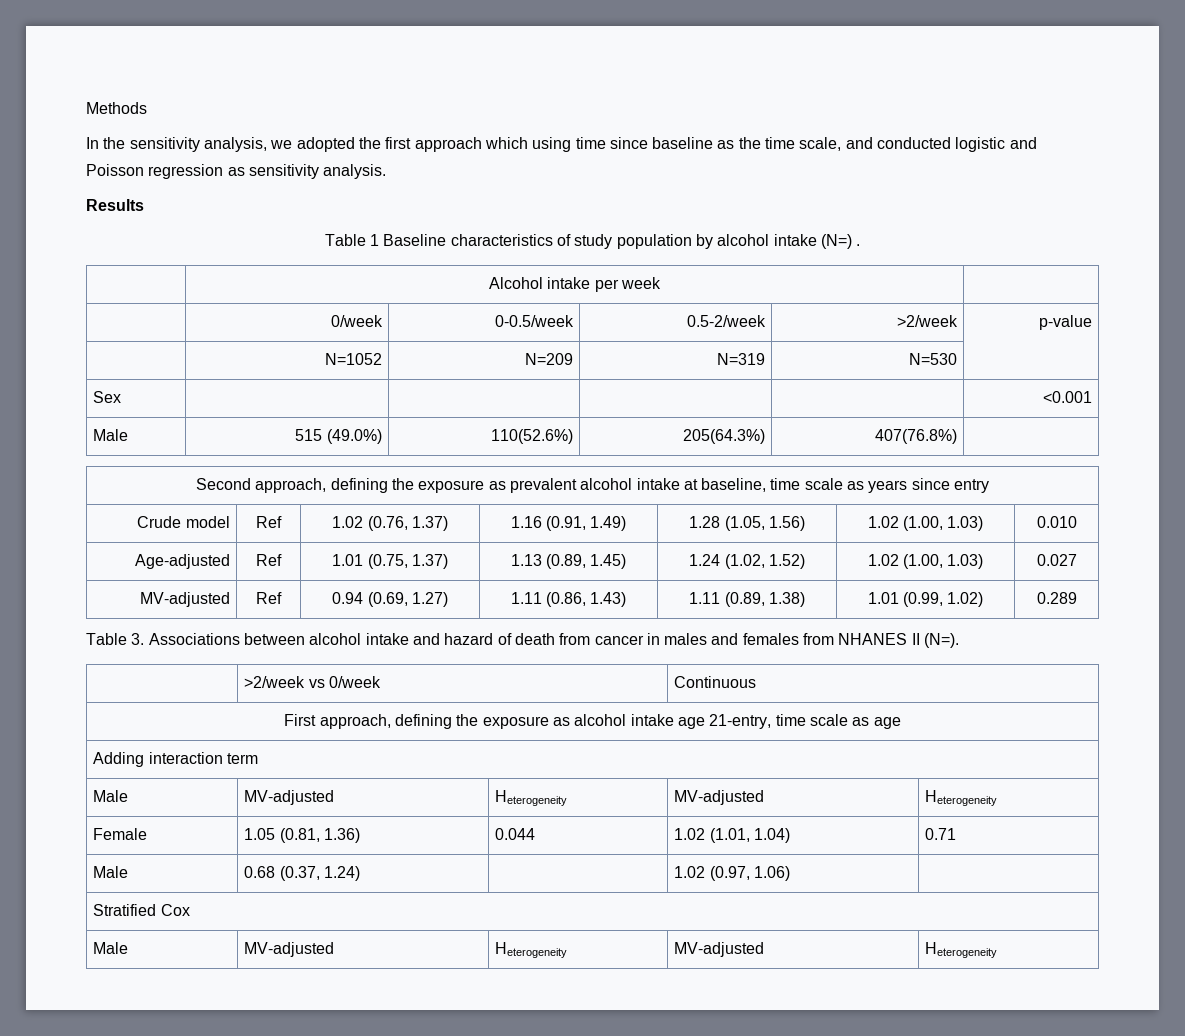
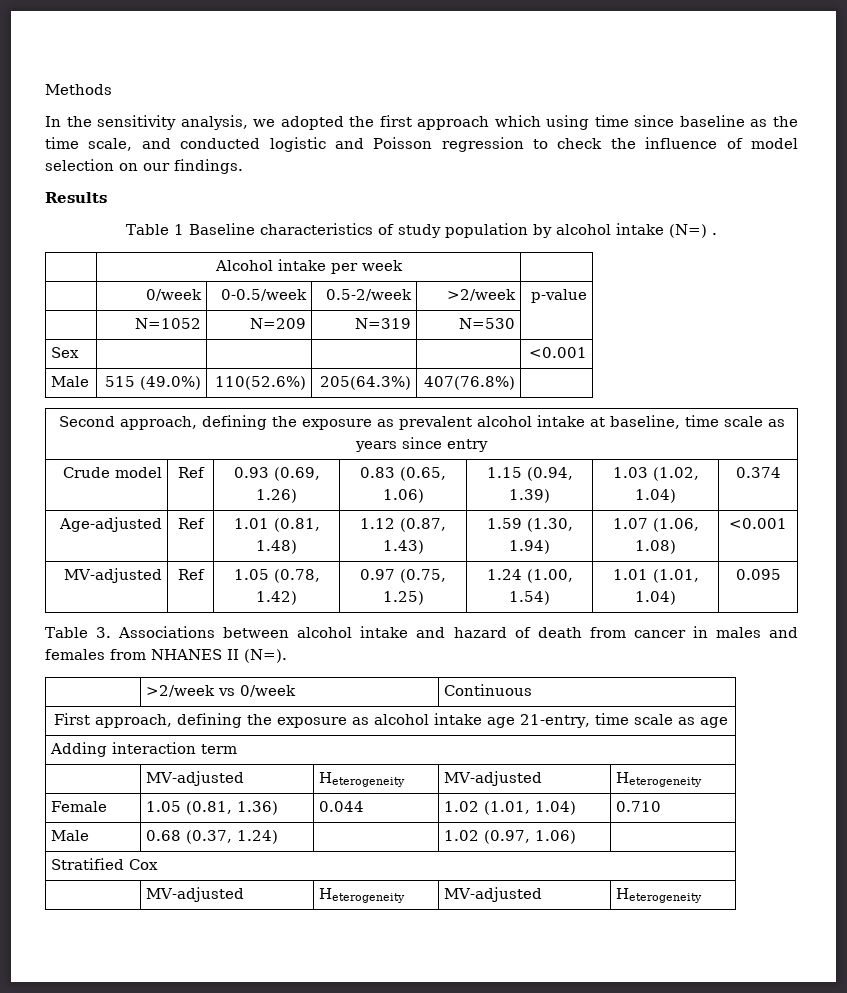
[227,164,387,179] as sensitivity analysis. -> [533,137,798,149] [45,159,243,174] to check the influence of model selection on our findings.
[332,516,448,531] [510,516,627,531] [689,516,805,531] [867,516,984,531] [1036,516,1077,528] [134,554,230,569] [256,554,282,566] [332,554,448,569] [510,554,627,569] [689,554,805,569] [867,554,984,569] [1036,554,1077,566] [139,592,230,607] [256,592,282,604] [332,592,448,607] [510,592,627,607] [689,592,805,607] [867,592,984,607] [1036,592,1077,604] 1.02 (0.76, 1.37) | 1.16 (0.91, 1.49) | 1.28 (1.05, 1.56) | 1.02 (1.00, 1.03) | 0.010 // Age-adjusted | Ref | 1.01 (0.75, 1.37) | 1.13 (0.89, 1.45) | 1.24 (1.02, 1.52) | 1.02 (1.00, 1.03) | 0.027 // MV-adjusted | Ref | 0.94 (0.69, 1.27) | 1.11 (0.86, 1.43) | 1.11 (0.89, 1.38) | 1.01 (0.99, 1.02) | 0.289 -> [233,467,320,481] [255,489,297,503] [360,467,446,481] [382,489,424,503] [486,467,573,481] [509,489,550,503] [612,467,699,481] [635,489,676,503] [735,467,781,478] [58,517,162,532] [177,518,205,529] [233,518,320,532] [255,540,297,554] [360,518,446,532] [382,540,424,554] [486,518,573,532] [509,540,550,554] [612,518,699,532] [635,540,676,554] [729,518,787,529] [63,568,162,583] [177,569,205,580] [233,569,320,583] [255,591,297,605] [360,569,446,583] [382,591,424,605] [486,569,573,583] [509,591,550,605] [612,569,699,583] [635,591,676,605] [735,569,781,580] 0.93 (0.69, 1.26) | 0.83 (0.65, 1.06) | 1.15 (0.94, 1.39) | 1.03 (1.02, 1.04) | 0.374 // Age-adjusted | Ref | 1.01 (0.81, 1.48) | 1.12 (0.87, 1.43) | 1.59 (1.30, 1.94) | 1.07 (1.06, 1.08) | <0.001 // MV-adjusted | Ref | 1.05 (0.78, 1.42) | 0.97 (0.75, 1.25) | 1.24 (1.00, 1.54) | 1.01 (1.01, 1.04) | 0.095
[93,790,129,802] Male -> (238, 749) none
[925,828,957,840] 0.71 -> [616,801,662,812] 0.710
[93,942,129,954] Male -> (159, 864) none

